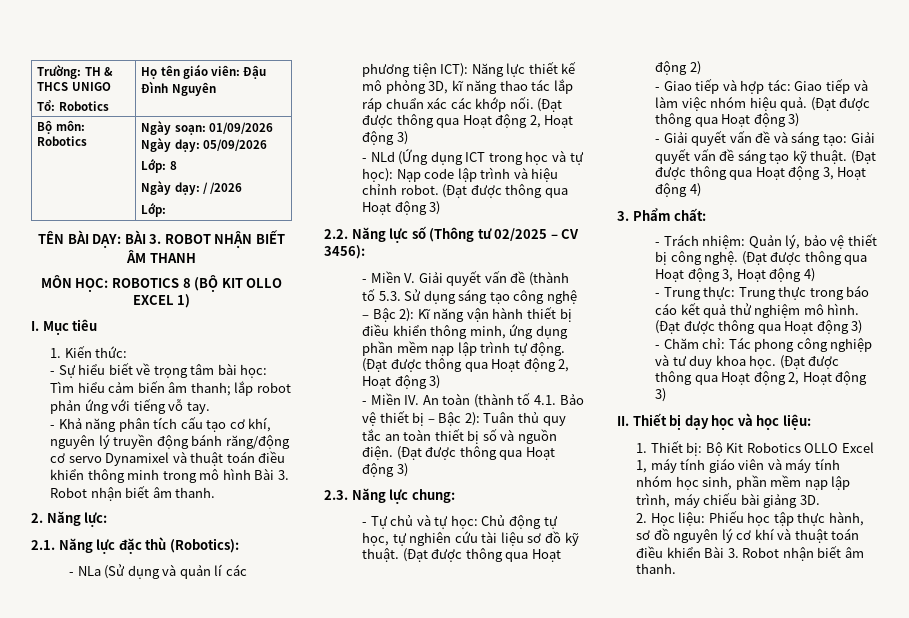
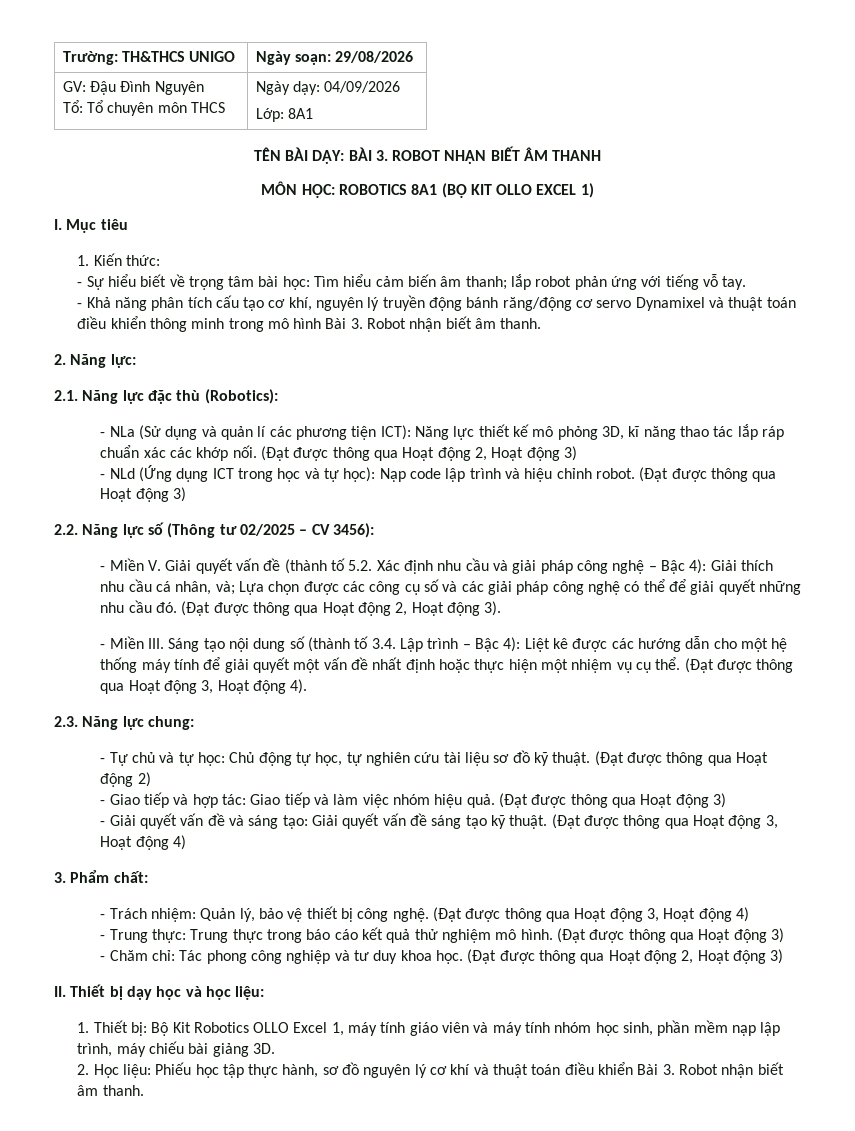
[84,67,113,76] [37,82,111,91] [37,100,109,111] [141,64,266,79] [141,81,216,96] [37,120,85,134] [37,136,88,146] [141,120,273,135] [141,137,267,152] [141,158,177,173] [141,180,242,195] [141,202,167,217] TH & THCS UNIGO // Tổ: Robotics | Họ tên giáo viên: Đậu Đình Nguyên // Bộ môn: Robotics | Ngày soạn: 01/09/2026 Ngày dạy: 05/09/2026 // Lớp: 8 // Ngày dạy: / /2026 // Lớp: -> [122,51,236,62] [255,51,414,65] [62,81,204,95] [62,100,226,116] [255,81,401,95] [255,108,314,122] TH&THCS UNIGO | Ngày soạn: 29/08/2026 // GV: Đậu Đình Nguyên // Tổ: Tổ chuyên môn THCS | Ngày dạy: 04/09/2026 // Lớp: 8A1
[182,278,191,288] 8 -> [411,184,438,195] 8A1
[378,289,577,304] [362,306,572,322] [362,324,568,339] [362,341,566,356] [362,358,570,372] [362,375,441,389] [362,392,584,408] [362,410,566,426] [362,428,557,444] [362,446,555,460] [362,463,408,477] 5.3. Sử dụng sáng tạo công nghệ – Bậc 2): Kĩ năng vận hành thiết bị điều khiển thông minh, ứng dụng phần mềm nạp lập trình tự động. (Đạt được thông qua Hoạt động 2, Hoạt động 3) // - Miền IV. An toàn (thành tố 4.1. Bảo vệ thiết bị – Bậc 2): Tuân thủ quy tắc an toàn thiết bị số và nguồn điện. (Đạt được thông qua Hoạt động 3) -> [348,558,773,574] [100,579,801,595] [100,600,502,616] [100,636,788,652] [100,657,794,673] [100,679,308,694] 5.2. Xác định nhu cầu và giải pháp công nghệ – Bậc 4): Giải thích nhu cầu cá nhân, và; Lựa chọn được các công cụ số và các giải pháp công nghệ có thể để giải quyết những nhu cầu đó. (Đạt được thông qua Hoạt động 2, Hoạt động 3). // - Miền III. Sáng tạo nội dung số (thành tố 3.4. Lập trình – Bậc 4): Liệt kê được các hướng dẫn cho một hệ thống máy tính để giải quyết một vấn đề nhất định hoặc thực hiện một nhiệm vụ cụ thể. (Đạt được thông qua Hoạt động 3, Hoạt động 4).

